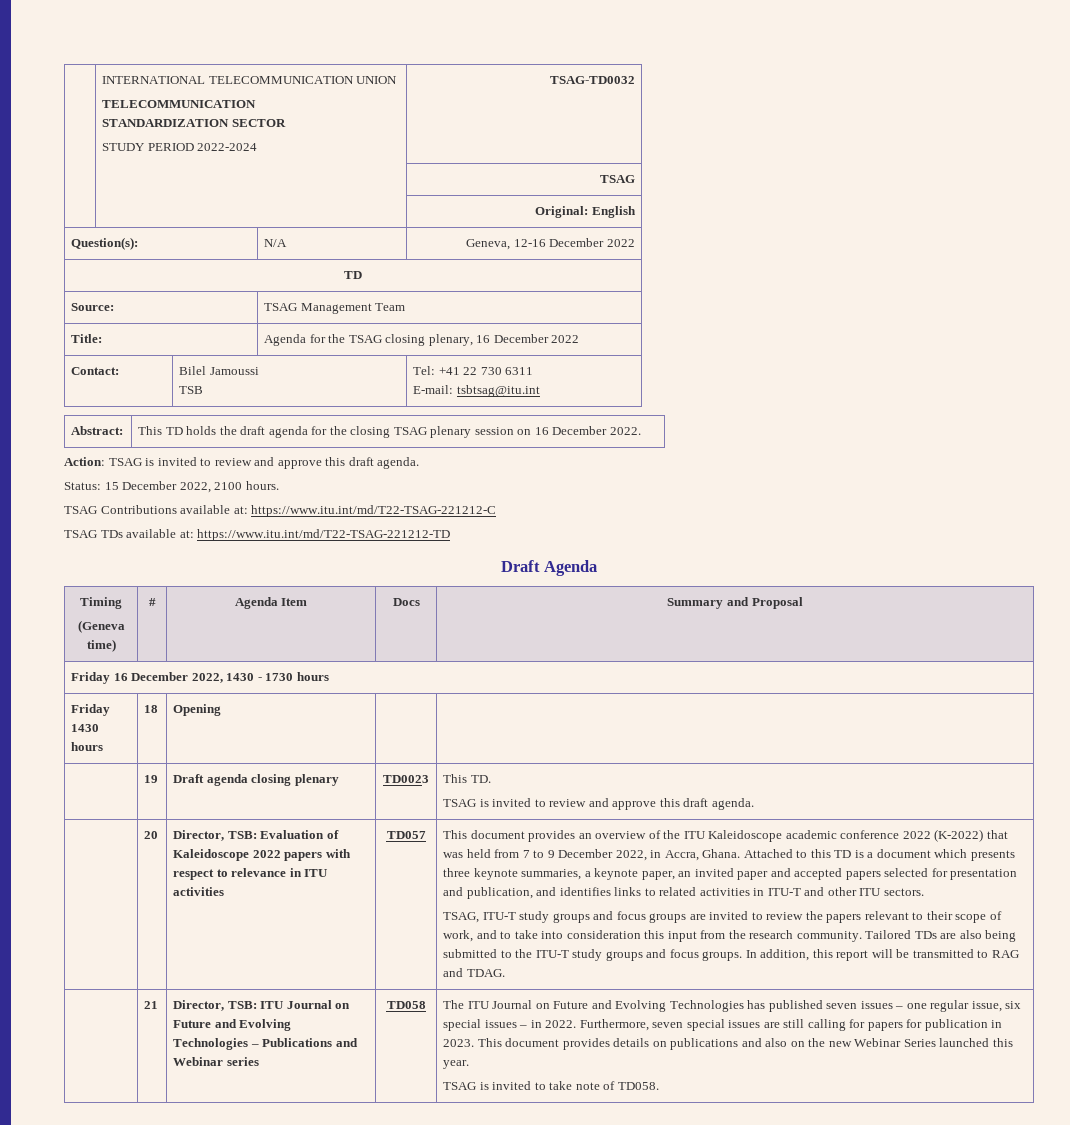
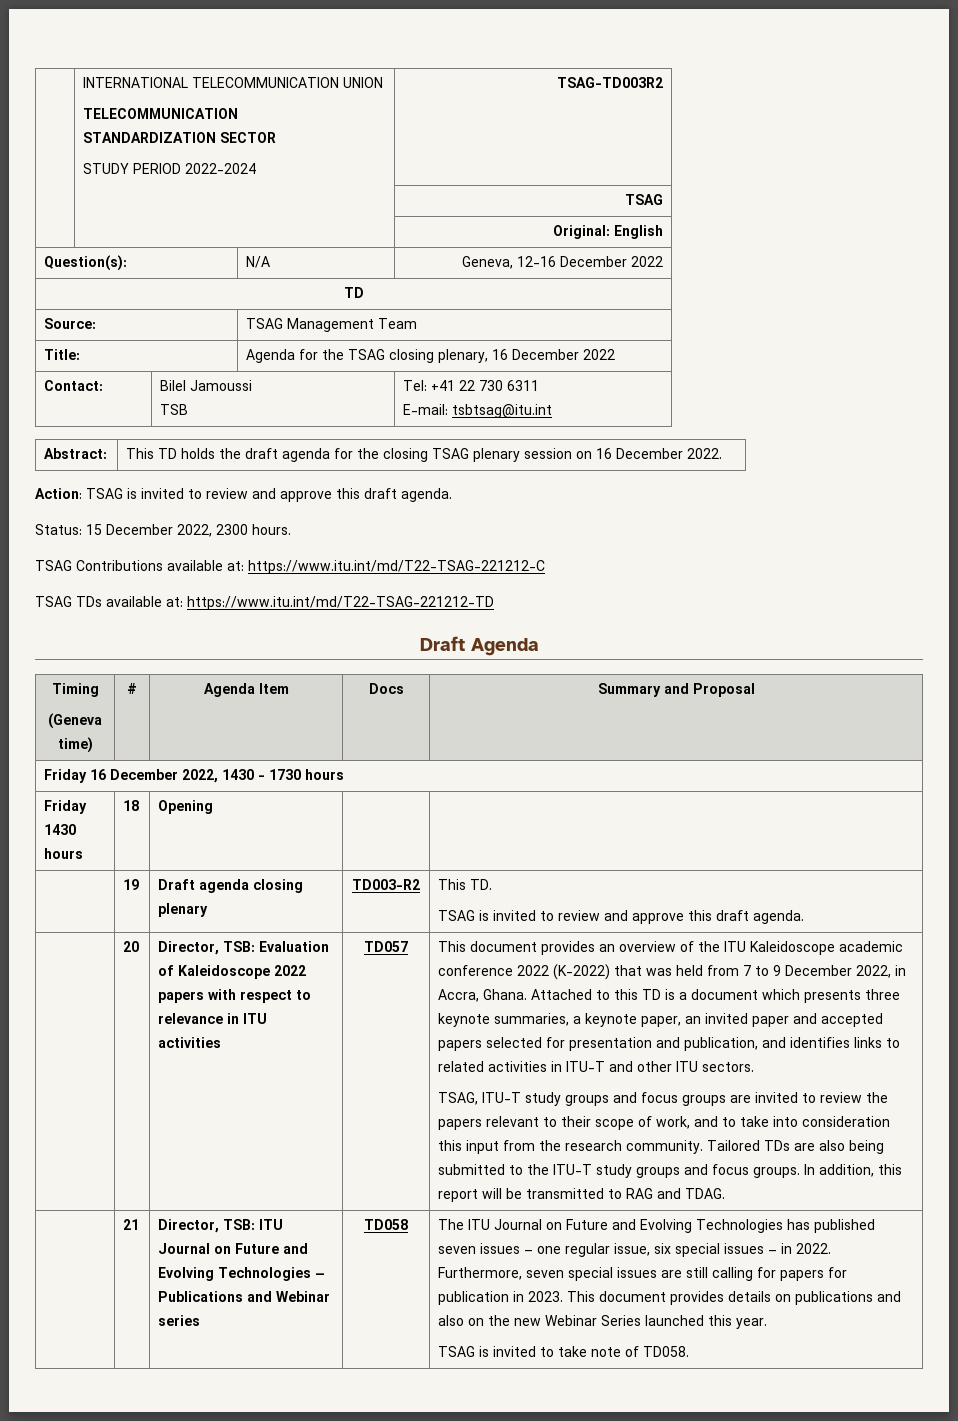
[549,76,635,84] TSAG-TD0032 -> [556,77,663,88] TSAG-TD003R2
[214,482,243,490] 2100 -> [216,524,248,535] 2300
[383,775,429,783] TD0023 -> [352,879,420,890] TD003-R2

